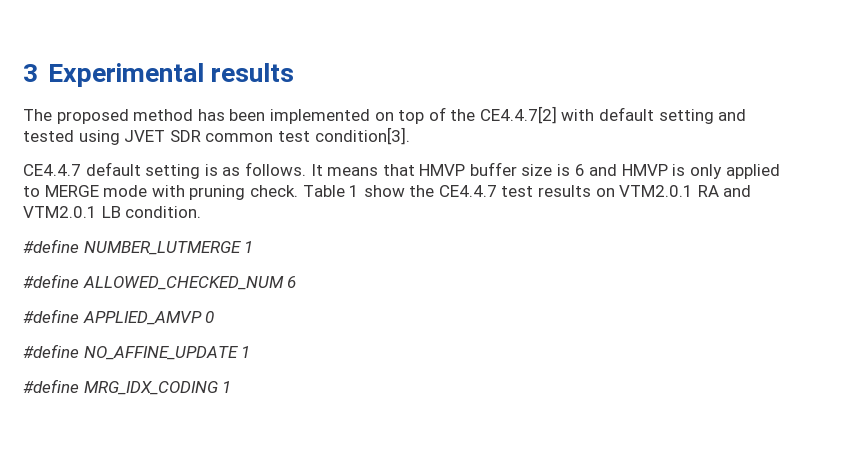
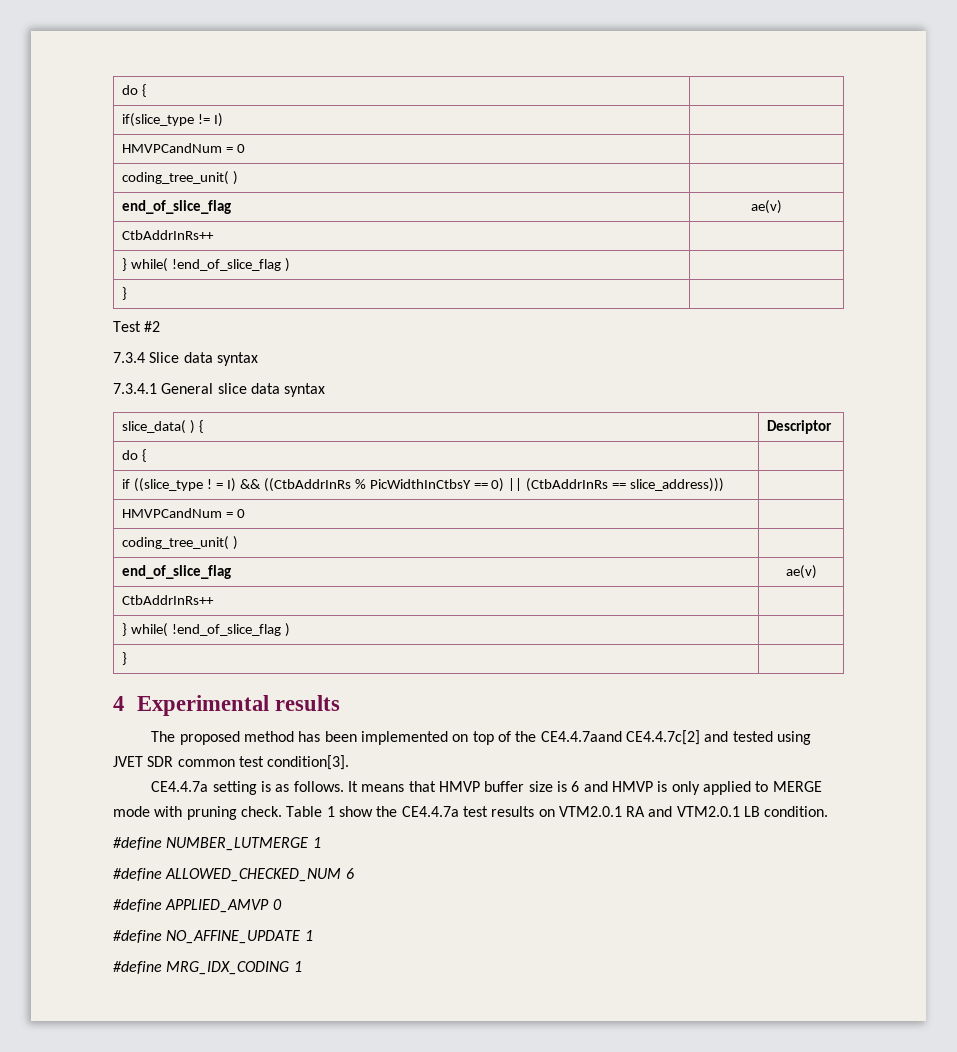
[23,64,38,82] 3 -> [122,84,148,97] [122,113,224,127] [122,143,246,153] [122,171,239,185] [122,200,232,214] [751,200,782,214] [122,230,215,240] [122,258,291,272] [122,287,128,300] [113,321,161,332] [113,352,258,366] [113,383,326,397] [122,420,205,434] [767,420,833,434] [122,449,148,462] [122,478,725,492] [122,508,246,518] [122,536,239,550] [122,565,232,579] [785,565,817,579] [122,595,215,605] [122,623,291,637] [122,652,128,665] [113,696,124,711] do { | // if(slice_type != I) | // HMVPCandNum = 0 | // coding_tree_unit( ) | // end_of_slice_flag | ae(v) // CtbAddrInRs++ | // } while( !end_of_slice_flag ) | // } | // Test #2 // 7.3.4 Slice data syntax // 7.3.4.1 General slice data syntax // slice_data( ) { | Descriptor // do { | // if ((slice_type ! = I) && ((CtbAddrInRs % PicWidthInCtbsY == 0) || (CtbAddrInRs == slice_address))) | // HMVPCandNum = 0 | // coding_tree_unit( ) | // end_of_slice_flag | ae(v) // CtbAddrInRs++ | // } while( !end_of_slice_flag ) | // } | // 4
[479,106,714,124] CE4.4.7[2] with default setting -> [540,730,701,745] CE4.4.7aand CE4.4.7c[2]
[23,162,141,176] CE4.4.7 default -> [151,781,209,792] CE4.4.7a
[438,185,497,197] CE4.4.7 -> [401,806,459,817] CE4.4.7a

